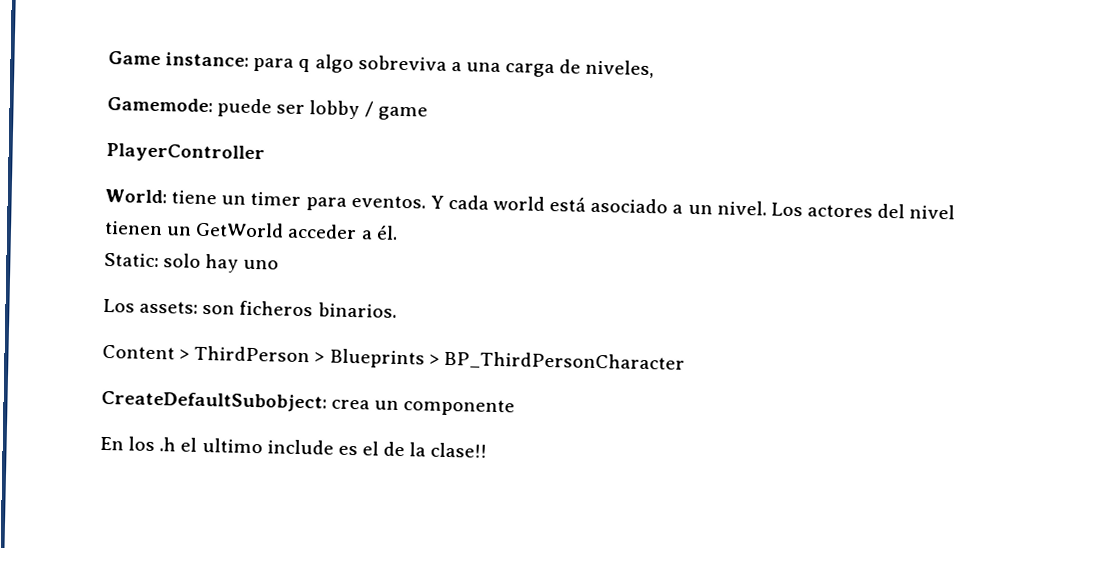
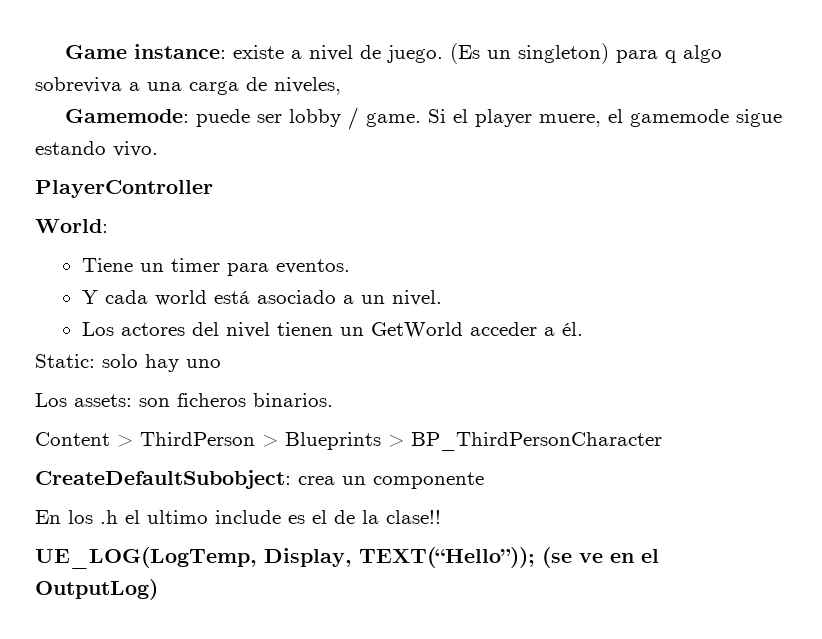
(250, 59) none -> [233,43,610,64] existe a nivel de juego. (Es un singleton)
[377,106,428,121] game -> [366,109,783,127] [35,141,158,157] game. Si el player muere, el gamemode sigue estando vivo.
[171,190,218,205] tiene -> [81,258,133,272] // Tiene
(426, 201) none -> (350, 266) //
(767, 208) none -> (442, 298) //
(488, 450) none -> [35,547,659,569] [35,579,158,600] // UE_LOG(LogTemp, Display, TEXT(“Hello”)); (se ve en el OutputLog)

